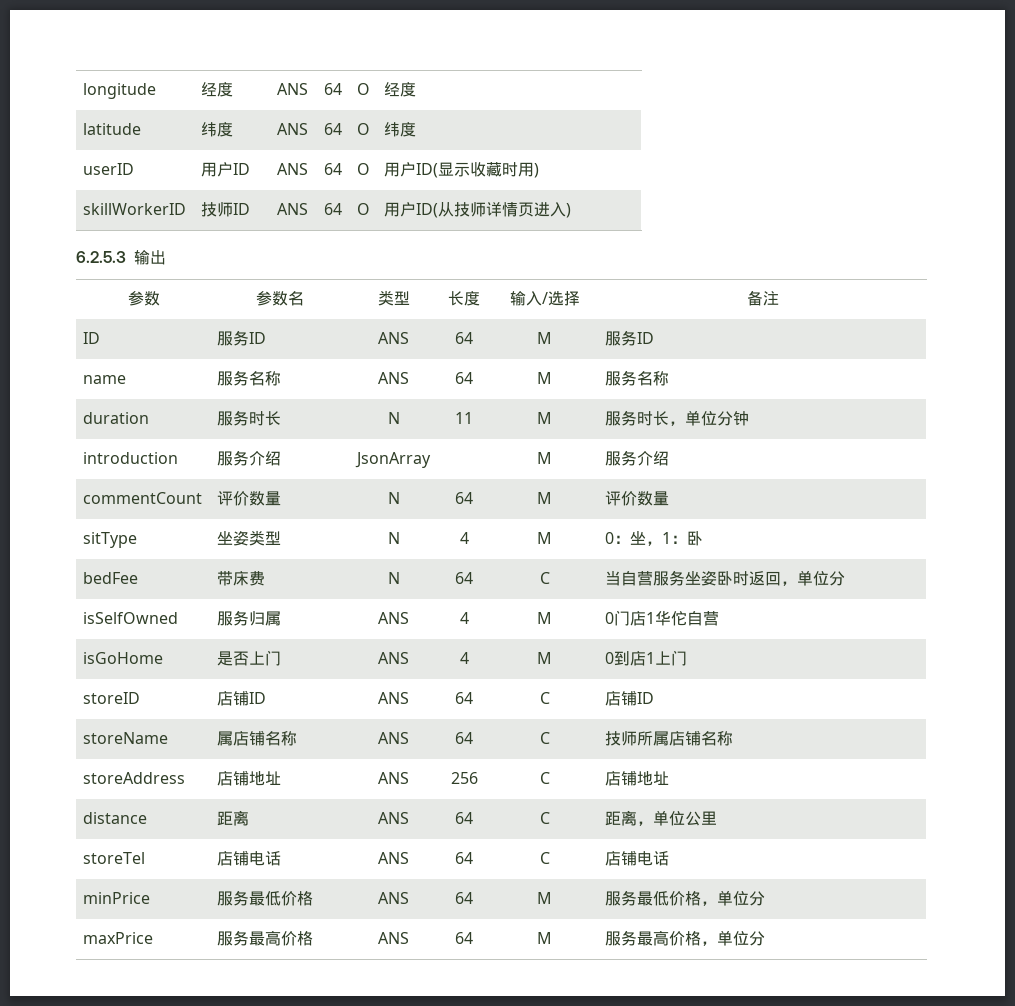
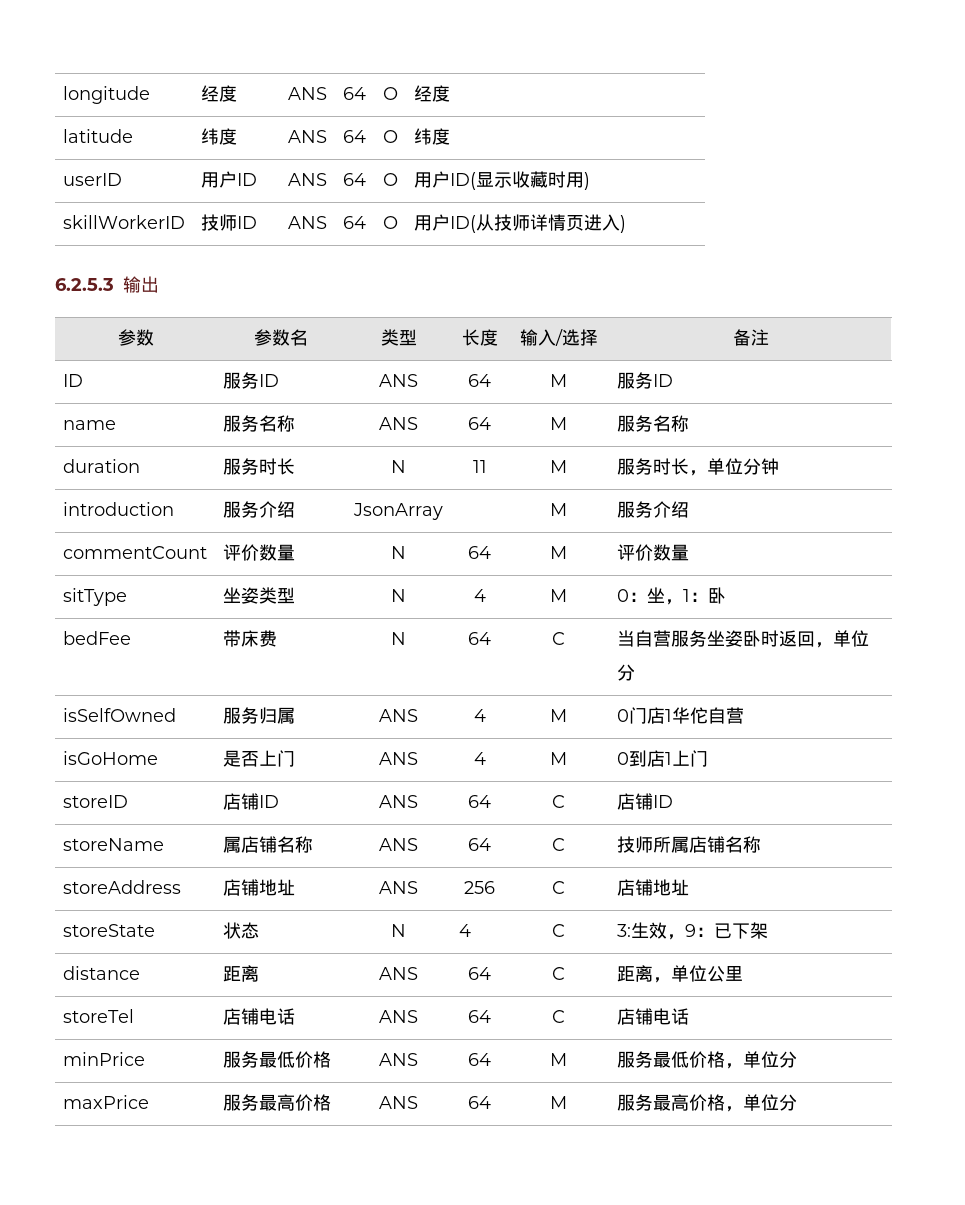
(670, 778) none -> [62,924,155,937] [222,922,259,939] [391,924,406,937] [458,924,471,937] [552,924,565,937] [616,922,768,940] // storeState | 状态 | N | 4 | C | 3:生效，9：已下架

